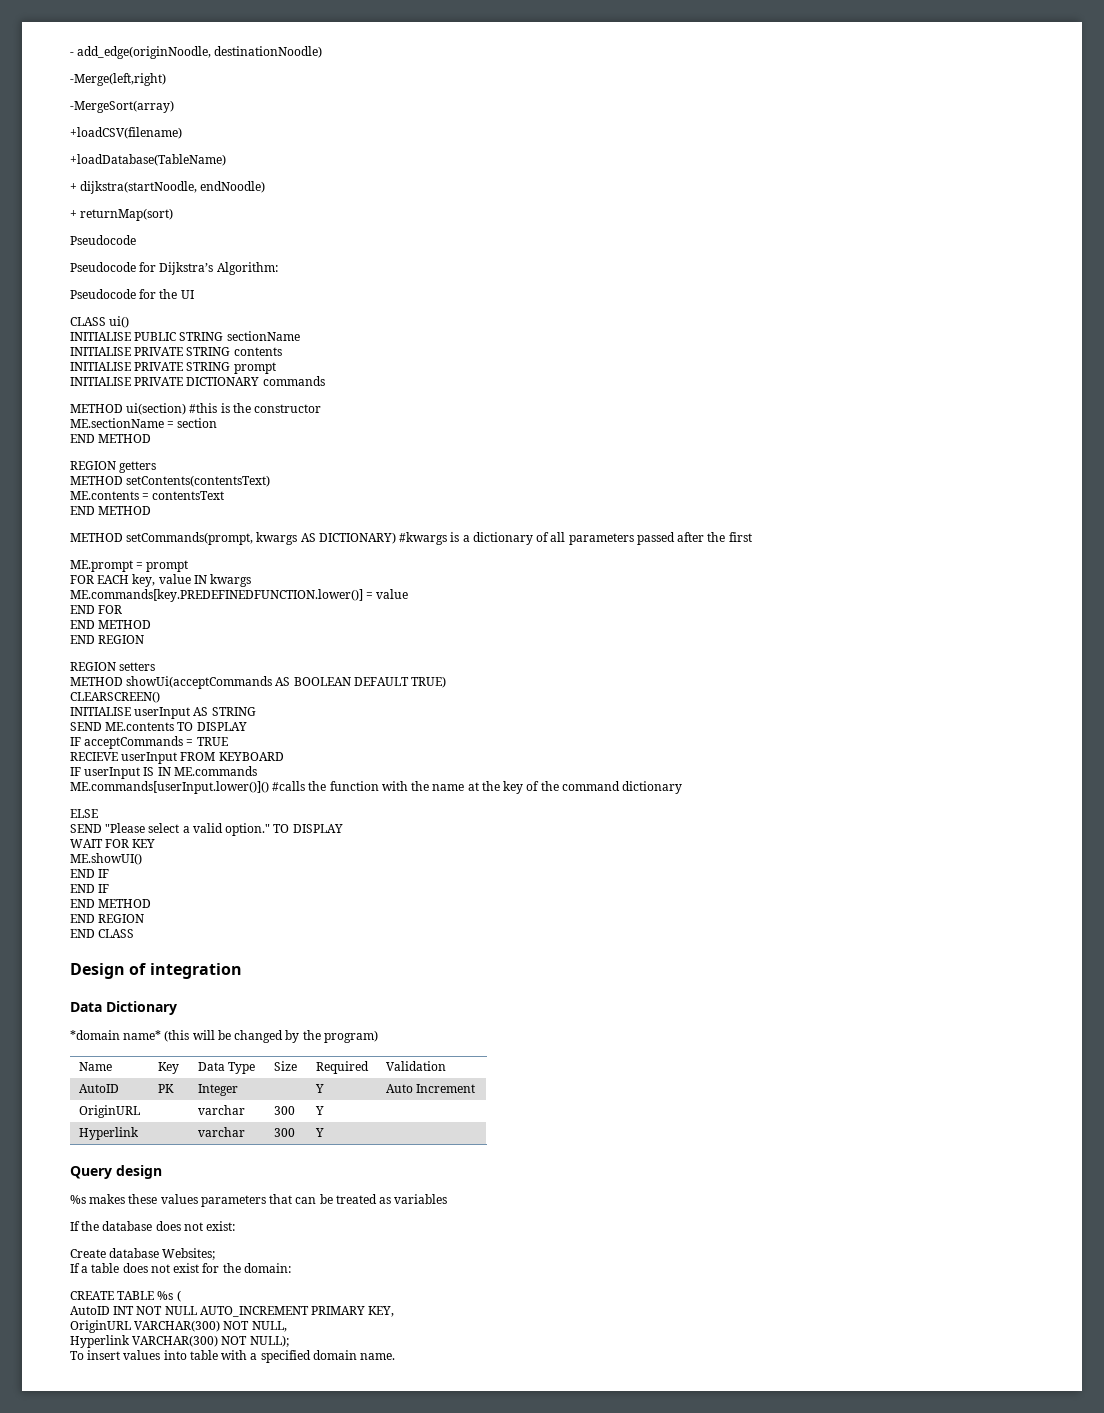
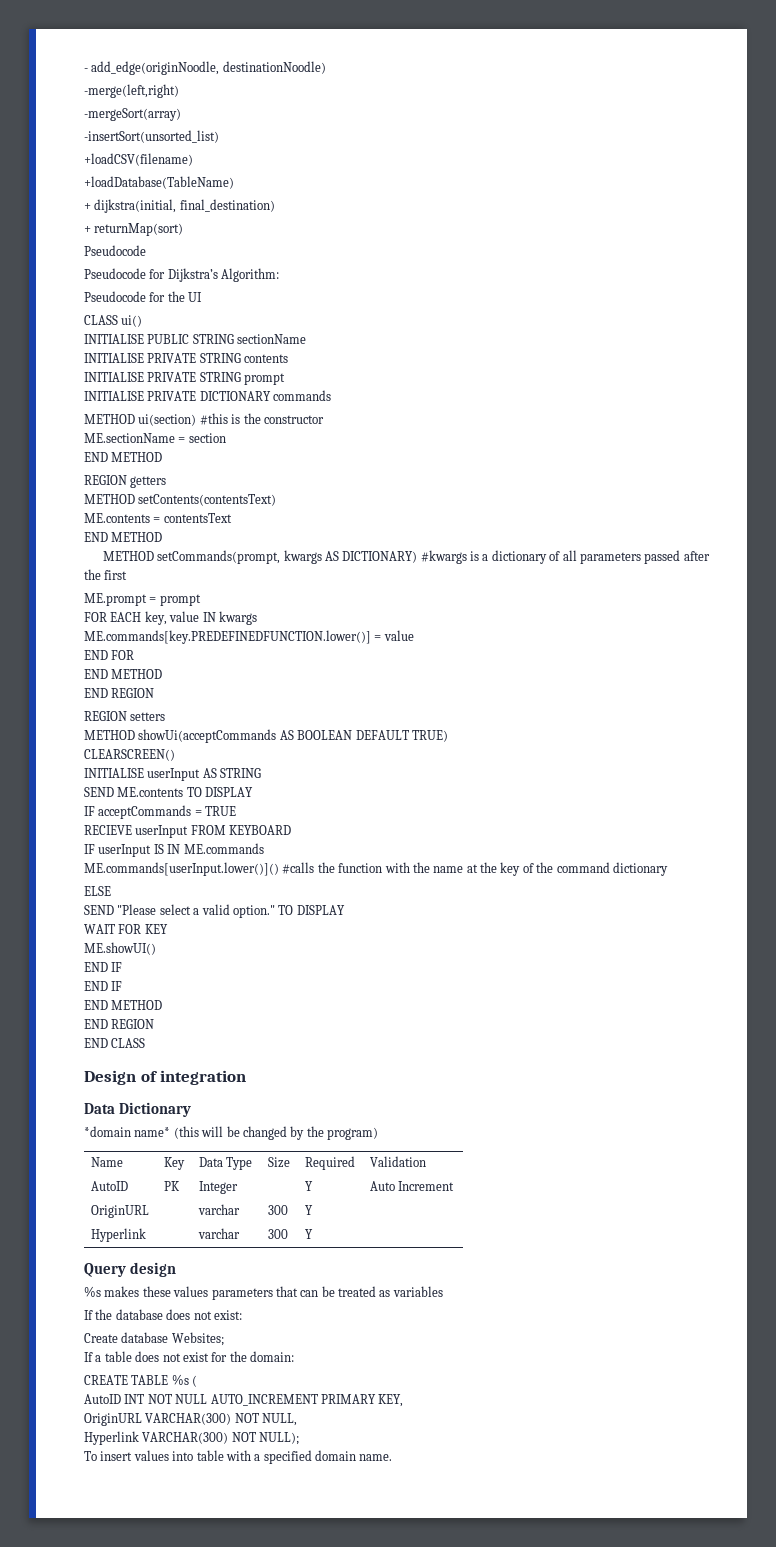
[70,73,166,86] [70,100,174,113] -Merge(left,right) // -MergeSort(array) -> [84,84,179,98] [84,108,181,121] [84,130,219,143] -merge(left,right) // -mergeSort(array) // -insertSort(unsorted_list)
[80,181,266,194] dijkstra(startNoodle, endNoodle) -> [94,199,275,213] dijkstra(initial, final_destination)

